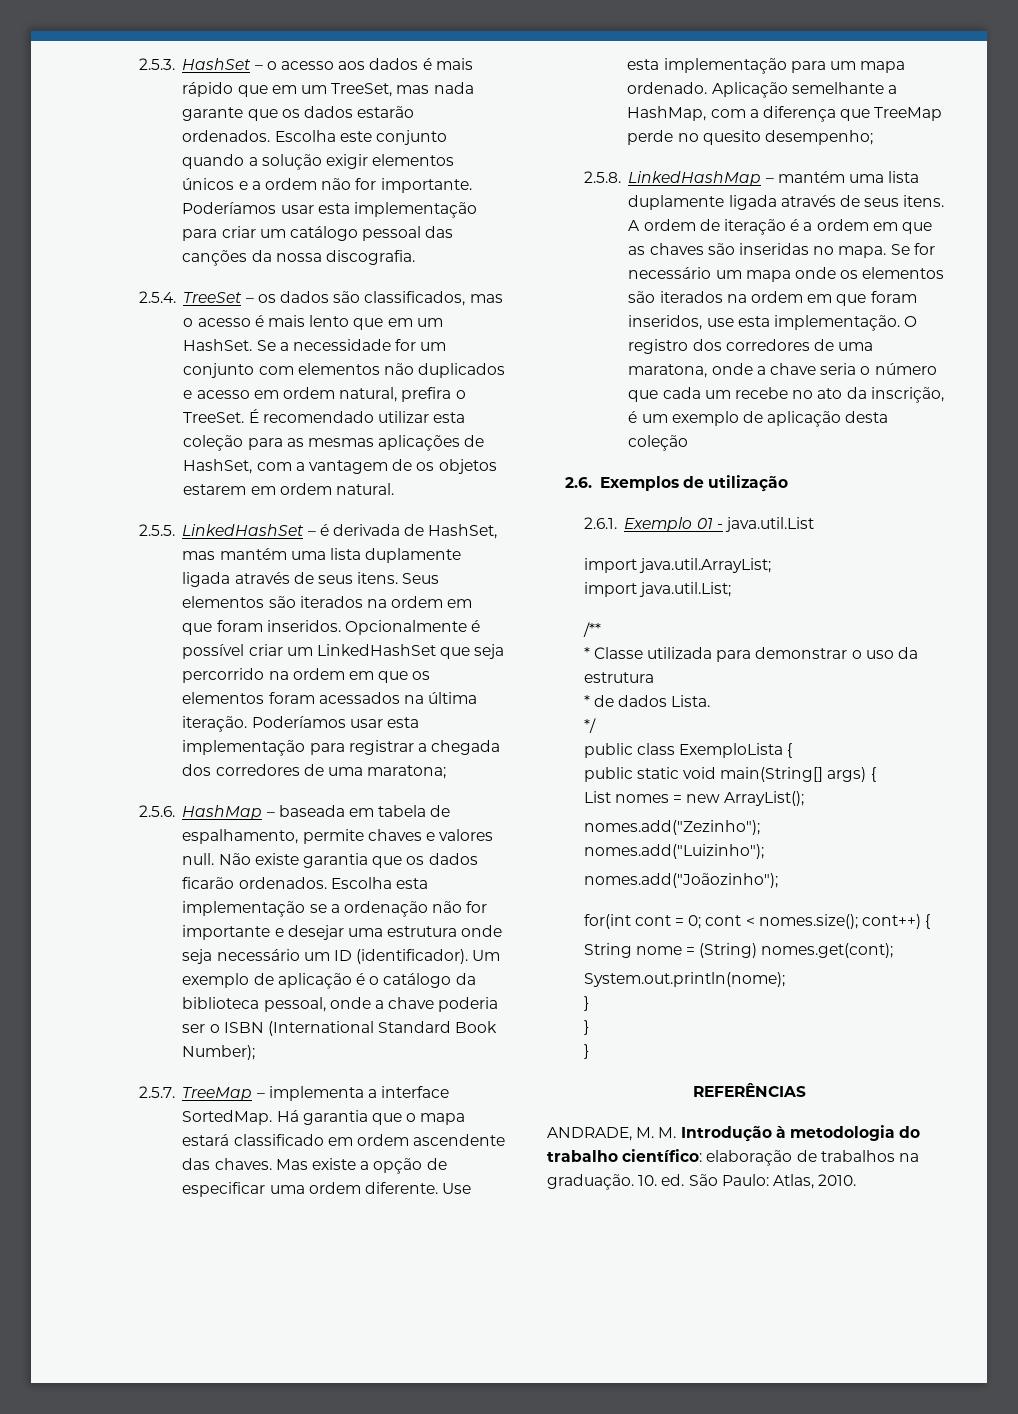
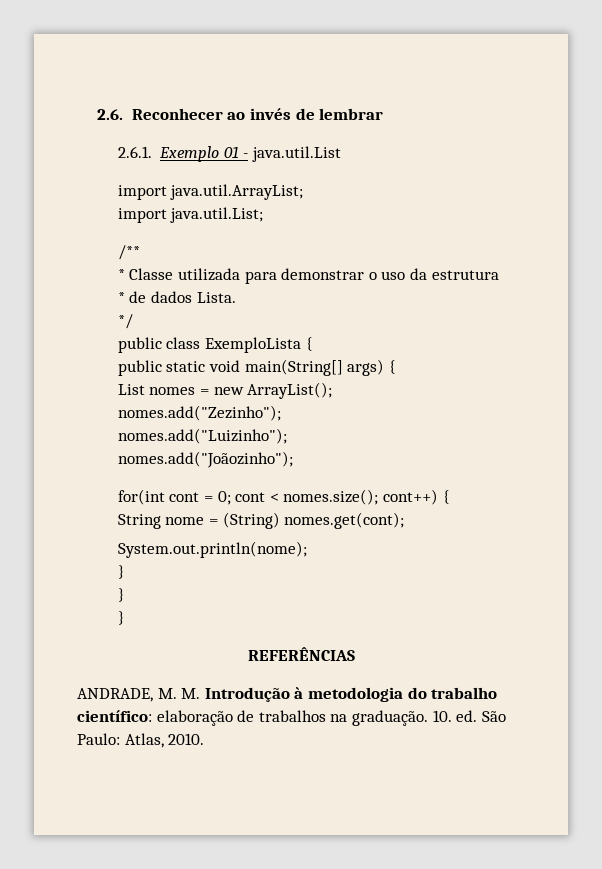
[138,58,473,70] [182,82,474,97] [182,106,415,121] [182,130,447,145] [182,154,455,170] [182,178,472,193] [182,202,477,218] [182,226,454,241] [182,250,415,266] [138,291,503,306] [183,315,443,330] [183,339,447,351] [183,363,506,378] [183,387,466,402] [183,409,466,423] [183,435,485,451] [183,459,497,474] [183,483,394,495] [138,524,498,539] [182,548,462,563] [182,572,440,587] [182,596,473,608] [182,620,481,635] [182,644,505,659] [182,668,431,683] [182,692,478,704] [182,716,419,732] [182,740,501,756] [182,764,447,779] [138,805,451,820] [182,829,494,844] [182,853,478,868] [182,877,428,889] [182,901,488,917] [182,925,503,940] [182,949,501,964] [182,973,476,989] [182,997,499,1012] [182,1021,498,1036] [182,1045,256,1060] [138,1086,450,1101] [182,1110,466,1125] [182,1134,506,1146] [182,1158,447,1174] [182,1182,472,1197] [627,58,906,74] [627,82,897,98] [627,106,943,122] [627,130,873,145] [583,171,920,186] [628,195,945,210] [628,219,932,235] [628,243,935,258] [628,267,945,282] [628,291,917,306] [628,315,918,331] [628,339,874,354] [628,363,937,378] [628,387,944,403] [628,411,889,427] [628,435,689,451] [565,475,789,492] 2.5.3. HashSet – o acesso aos dados é mais rápido que em um TreeSet, mas nada garante que os dados estarão ordenados. Escolha este conjunto quando a solução exigir elementos únicos e a ordem não for importante. Poderíamos usar esta implementação para criar um catálogo pessoal das canções da nossa discografia. // 2.5.4. TreeSet – os dados são classificados, mas o acesso é mais lento que em um HashSet. Se a necessidade for um conjunto com elementos não duplicados e acesso em ordem natural, prefira o TreeSet. É recomendado utilizar esta coleção para as mesmas aplicações de HashSet, com a vantagem de os objetos estarem em ordem natural. // 2.5.5. LinkedHashSet – é derivada de HashSet, mas mantém uma lista duplamente ligada através de seus itens. Seus elementos são iterados na ordem em que foram inseridos. Opcionalmente é possível criar um LinkedHashSet que seja percorrido na ordem em que os elementos foram acessados na última iteração. Poderíamos usar esta implementação para registrar a chegada dos corredores de uma maratona; // 2.5.6. HashMap – baseada em tabela de espalhamento, permite chaves e valores null. Não existe garantia que os dados ficarão ordenados. Escolha esta implementação se a ordenação não for importante e desejar uma estrutura onde seja necessário um ID (identificador). Um exemplo de aplicação é o catálogo da biblioteca pessoal, onde a chave poderia ser o ISBN (International Standard Book Number); // 2.5.7. TreeMap – implementa a interface SortedMap. Há garantia que o mapa estará classificado em ordem ascendente das chaves. Mas existe a opção de especificar uma ordem diferente. Use esta implementação para um mapa ordenado. Aplicação semelhante a HashMap, com a diferença que TreeMap perde no quesito desempenho; // 2.5.8. LinkedHashMap – mantém uma lista duplamente ligada através de seus itens. A ordem de iteração é a ordem em que as chaves são inseridas no mapa. Se for necessário um mapa onde os elementos são iterados na ordem em que foram inseridos, use esta implementação. O registro dos corredores de uma maratona, onde a chave seria o número que cada um recebe no ato da inscrição, é um exemplo de aplicação desta coleção // 2.6. Exemplos de utilização -> [97,108,384,120] 2.6. Reconhecer ao invés de lembrar

